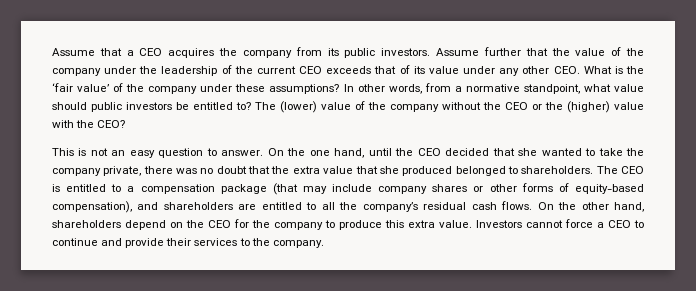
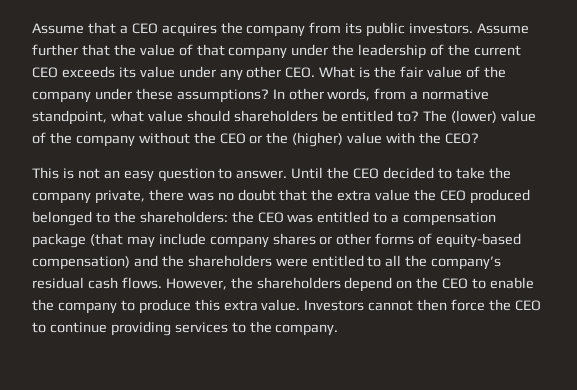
[626,48,644,56] the -> [196,44,225,56] that
[374,65,410,74] that of -> (115, 72) none
[52,83,110,92] ‘fair value’ -> [400,66,462,78] fair value
[91,102,172,112] public investors -> [233,110,318,122] shareholders
[267,148,582,158] On the one hand, until the CEO decided that she wanted -> [291,167,435,179] Until the CEO decided
[355,166,399,174] that she -> [414,189,467,201] the CEO
[521,166,645,174] [52,184,60,192] shareholders. The CEO is -> [113,211,314,223] the shareholders: the CEO was
[52,201,257,213] compensation), and shareholders are -> [32,255,308,270] compensation) and the shareholders were
[537,202,644,212] On the other hand, -> [165,277,253,290] However, the
[234,219,249,228] for -> [472,277,535,289] to enable
[565,219,644,228] [52,238,192,248] force a CEO to continue and provide their -> [417,299,541,311] [32,321,171,336] then force the CEO to continue providing

